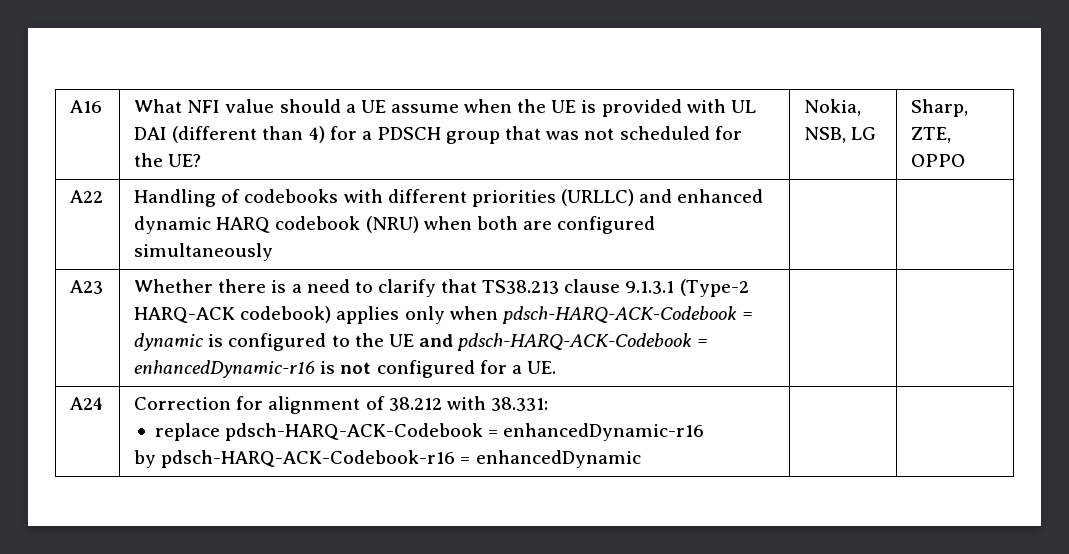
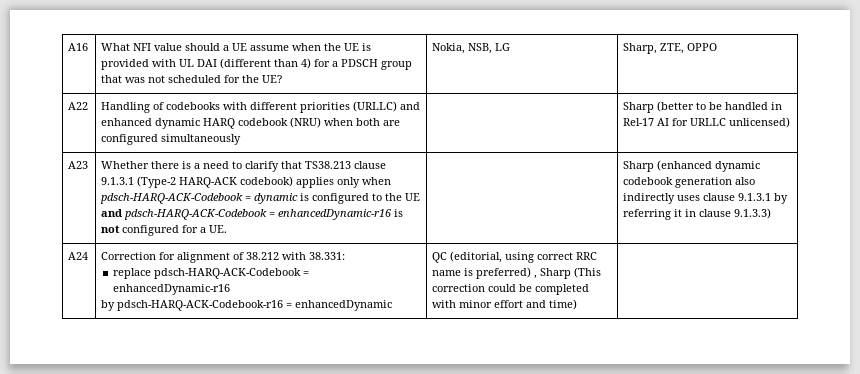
(274, 252) none -> [623,101,783,113] [623,117,791,128] Sharp (better to be handled in Rel-17 AI for URLLC unlicensed)
(556, 367) none -> [623,160,761,172] [623,177,756,188] [623,193,789,204] [623,208,772,220] Sharp (enhanced dynamic codebook generation also indirectly uses clause 9.1.3.1 by referring it in clause 9.1.3.3)
(641, 459) none -> [432,251,598,263] [432,267,602,279] [432,284,590,295] [432,299,578,310] QC (editorial, using correct RRC name is preferred) , Sharp (This correction could be completed with minor effort and time)

